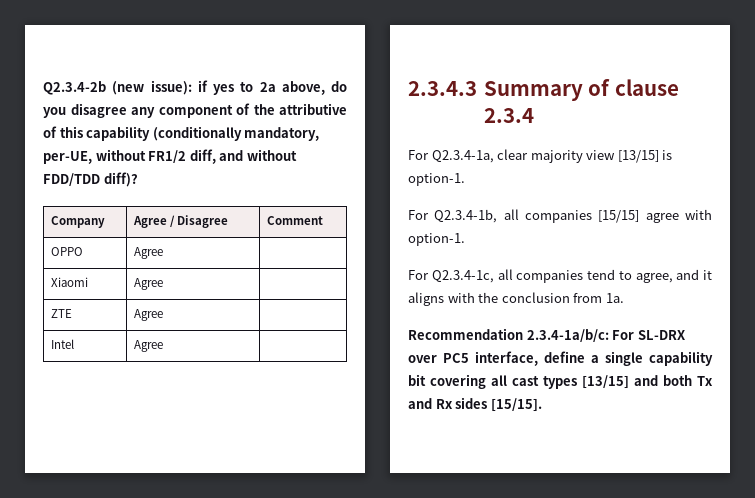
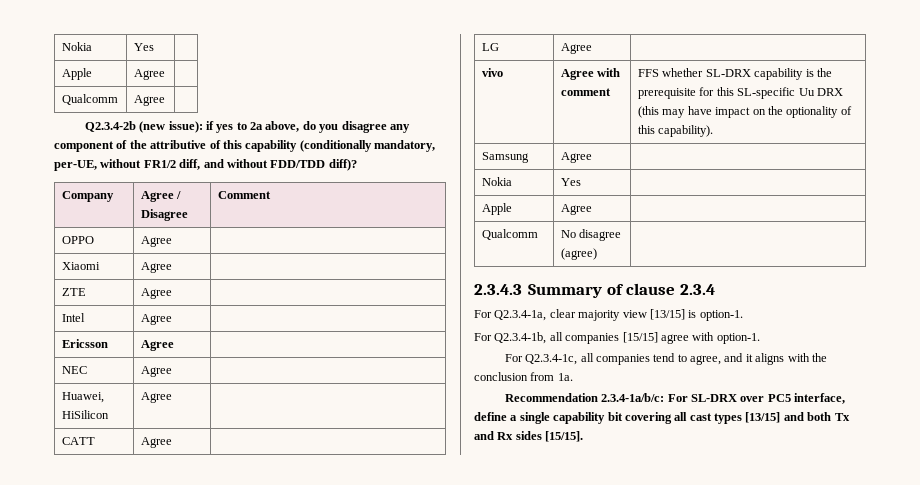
(43, 88) none -> [61,42,92,51] [133,43,154,51] [61,68,92,80] [133,69,165,80] [61,94,118,105] [133,95,165,106] Nokia | Yes | // Apple | Agree | // Qualcomm | Agree | //
(163, 346) none -> [61,339,108,348] [140,340,174,351] [61,366,87,374] [140,366,172,377] [61,392,104,403] [61,410,109,419] [140,392,172,403] [61,437,95,445] [140,437,172,448] [481,43,499,51] [560,43,592,54] [481,68,503,77] [560,68,621,80] [560,88,611,96] [637,68,832,80] [637,87,843,99] [637,106,852,118] [637,125,714,137] [481,152,529,163] [560,152,592,163] [481,177,512,186] [560,178,581,186] [481,203,512,215] [560,204,592,215] [481,229,538,240] [560,229,622,241] [560,248,597,260] // Ericsson | Agree | // NEC | Agree | // Huawei, HiSilicon | Agree | // CATT | Agree | // LG | Agree | // vivo | Agree with comment | FFS whether SL-DRX capability is the prerequisite for this SL-specific Uu DRX (this may have impact on the optionality of this capability). // Samsung | Agree | // Nokia | Yes | // Apple | Agree | // Qualcomm | No disagree (agree) |

